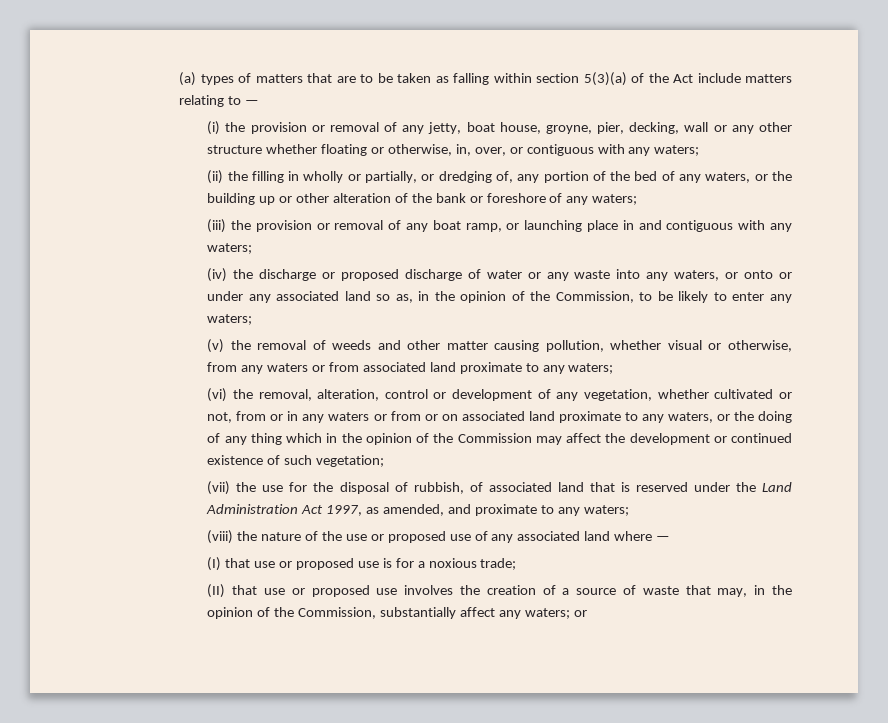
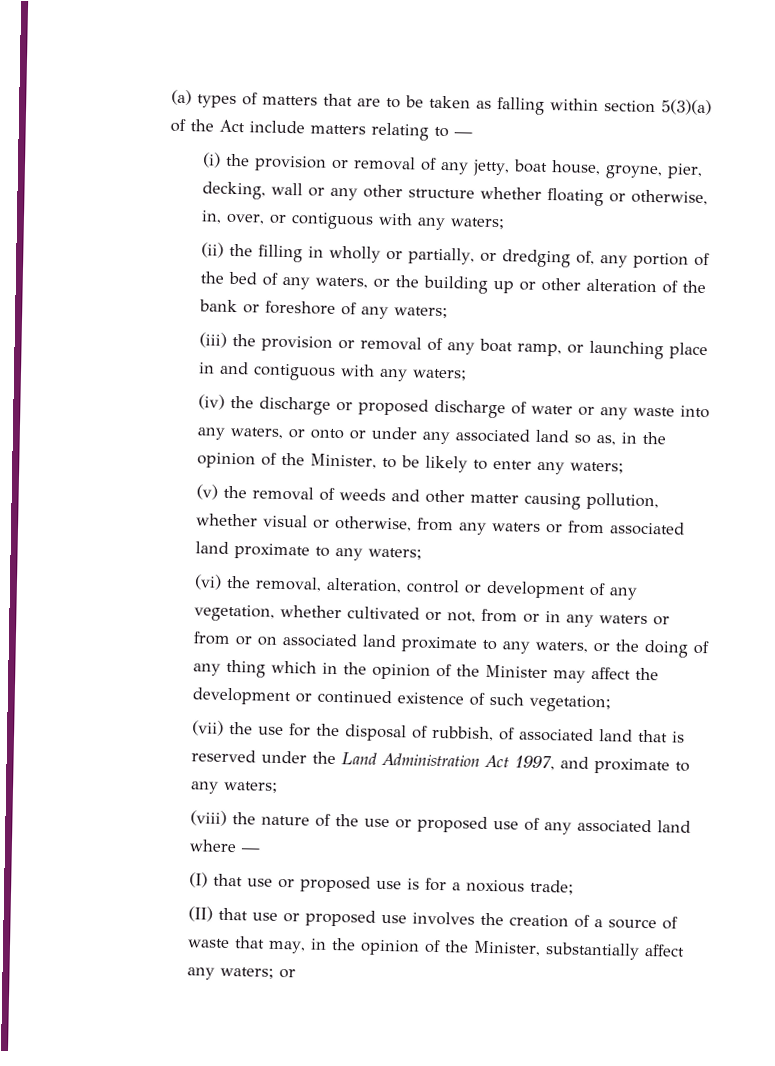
[555,291,634,303] Commission, -> [309,453,377,469] Minister,
[457,433,532,443] Commission -> [484,664,548,679] Minister
[366,504,444,516] as amended, -> (555, 763) none
[298,607,377,619] Commission, -> [472,940,541,957] Minister,

